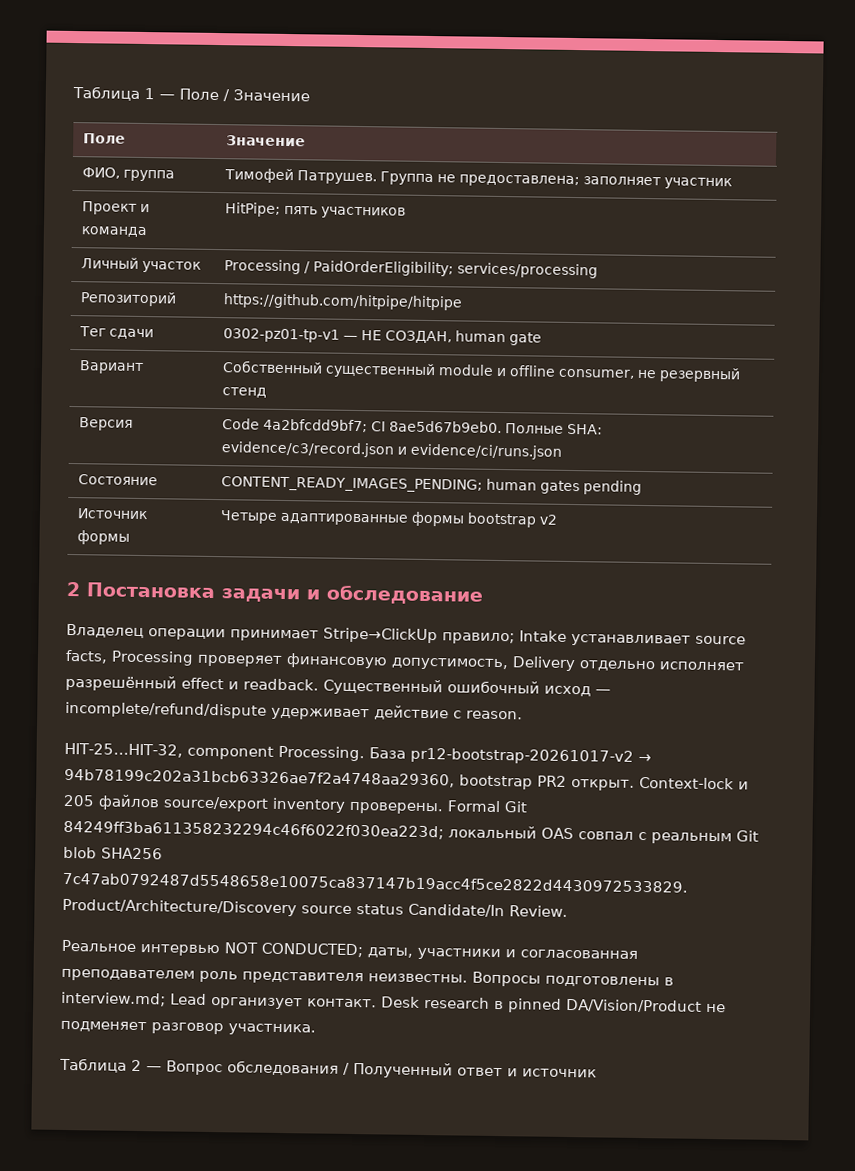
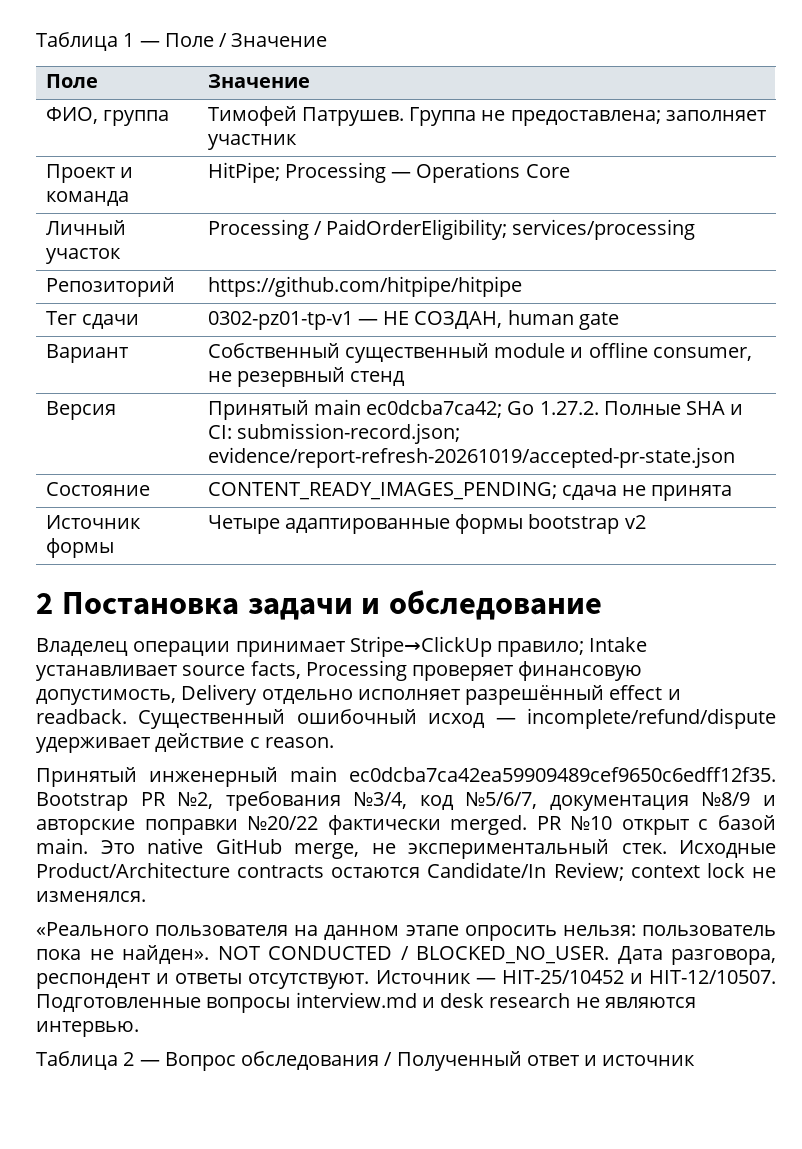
[284,205,407,219] пять участников -> [284,162,570,183] Processing — Operations Core
[222,418,604,435] [221,441,563,460] Code 4a2bfcdd9bf7; CI 8ae5d67b9eb0. Полные SHA: evidence/c3/record.json и evidence/ci/runs.json -> [207,399,744,420] [207,423,460,444] [207,447,735,468] Принятый main ec0dcba7ca42; Go 1.27.2. Полные SHA и CI: submission-record.json; evidence/report-refresh-20261019/accepted-pr-state.json
[486,478,643,495] human gates pending -> [561,485,733,501] сдача не принята
[64,742,652,765] [64,768,749,791] [63,794,527,815] [63,820,759,845] [63,846,163,860] [62,872,688,893] [62,898,568,918] [61,939,638,961] [61,968,674,988] [61,991,726,1013] [60,1020,316,1036] HIT-25…HIT-32, component Processing. База pr12-bootstrap-20261017-v2 → 94b78199c202a31bcb63326ae7f2a4748aa29360, bootstrap PR2 открыт. Context-lock и 205 файлов source/export inventory проверены. Formal Git 84249ff3ba611358232294c46f6022f030ea223d; локальный OAS совпал с реальным Git blob SHA256 7c47ab0792487d5548658e10075ca837147b19acc4f5ce2822d4430972533829. Product/Architecture/Discovery source status Candidate/In Review. // Реальное интервью NOT CONDUCTED; даты, участники и согласованная преподавателем роль представителя неизвестны. Вопросы подготовлены в interview.md; Lead организует контакт. Desk research в pinned DA/Vision/Product не подменяет разговор участника. -> [36,766,776,787] [36,791,776,811] [36,815,776,835] [36,838,776,859] [36,862,776,881] [36,891,146,902] [36,922,776,941] [36,945,776,965] [36,970,777,989] [36,992,696,1013] [36,1021,139,1037] Принятый инженерный main ec0dcba7ca42ea59909489cef9650c6edff12f35. Bootstrap PR №2, требования №3/4, код №5/6/7, документация №8/9 и авторские поправки №20/22 фактически merged. PR №10 открыт с базой main. Это native GitHub merge, не экспериментальный стек. Исходные Product/Architecture contracts остаются Candidate/In Review; context lock не изменялся. // «Реального пользователя на данном этапе опросить нельзя: пользователь пока не найден». NOT CONDUCTED / BLOCKED_NO_USER. Дата разговора, респондент и ответы отсутствуют. Источник — HIT-25/10452 и HIT-12/10507. Подготовленные вопросы interview.md и desk research не являются интервью.

